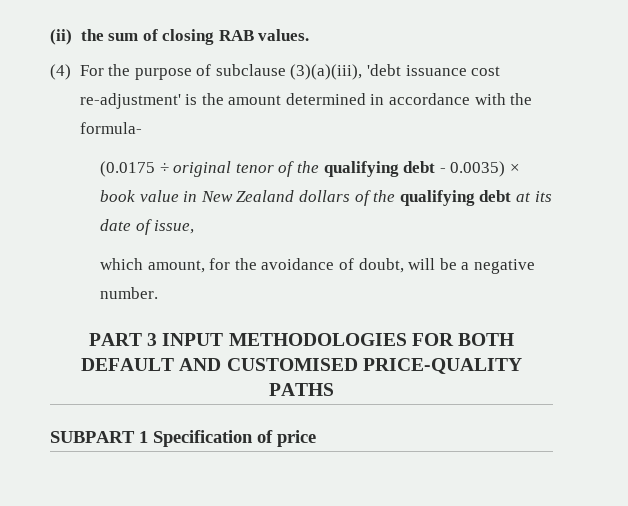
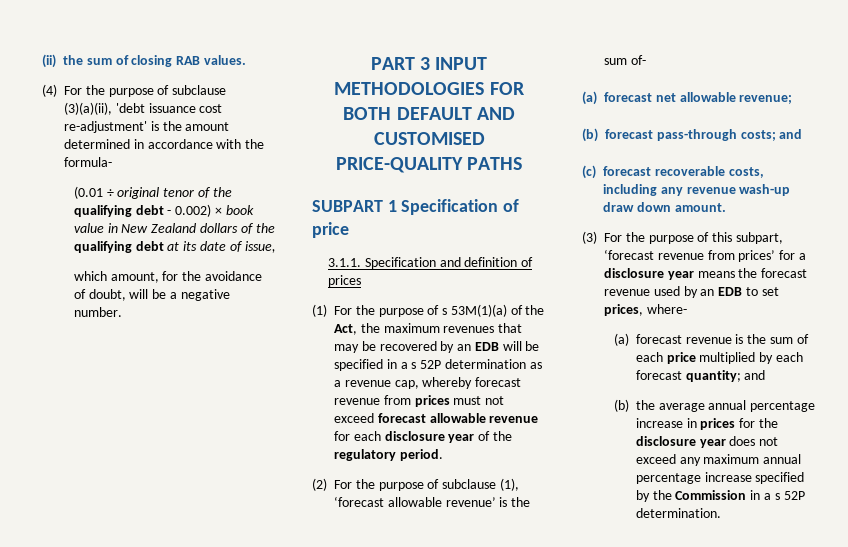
[290,64,363,80] (3)(a)(iii), -> [64,102,112,115] (3)(a)(ii),
[100,161,156,177] (0.0175 -> [73,186,103,199] (0.01
[450,161,506,177] 0.0035) -> [175,204,212,217] 0.002)
(316, 438) none -> [327,257,534,269] [327,275,361,287] [312,304,545,317] [334,323,523,335] [334,341,540,353] [334,359,542,371] [334,377,522,389] [334,395,505,407] [334,413,539,423] [334,431,512,443] [334,449,443,461] [312,478,519,491] [334,496,531,507] [604,55,646,65] [582,91,793,105] [582,128,803,142] [582,165,764,179] [603,184,791,196] [603,202,726,212] [582,231,783,244] [604,249,806,262] [604,268,808,280] [604,286,779,298] [604,304,687,316] [613,333,809,346] [635,352,804,364] [635,370,766,382] [613,399,816,412] [635,418,779,430] [635,436,779,448] [635,454,802,466] [635,472,805,484] [635,490,805,502] [635,508,721,518] // 3.1.1. Specification and definition of prices // (1) For the purpose of s 53M(1)(a) of the Act, the maximum revenues that may be recovered by an EDB will be specified in a s 52P determination as a revenue cap, whereby forecast revenue from prices must not exceed forecast allowable revenue for each disclosure year of the regulatory period. // (2) For the purpose of subclause (1), ‘forecast allowable revenue’ is the sum of- // (a) forecast net allowable revenue; // (b) forecast pass-through costs; and // (c) forecast recoverable costs, including any revenue wash-up draw down amount. // (3) For the purpose of this subpart, ‘forecast revenue from prices’ for a disclosure year means the forecast revenue used by an EDB to set prices, where- // (a) forecast revenue is the sum of each price multiplied by each forecast quantity; and // (b) the average annual percentage increase in prices for the disclosure year does not exceed any maximum annual percentage increase specified by the Commission in a s 52P determination.

